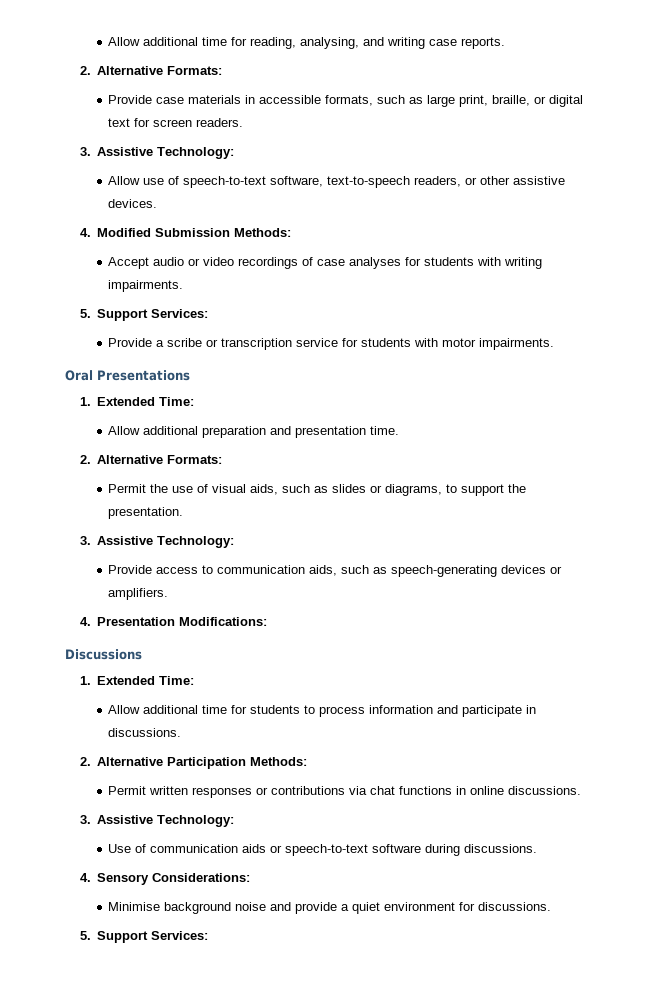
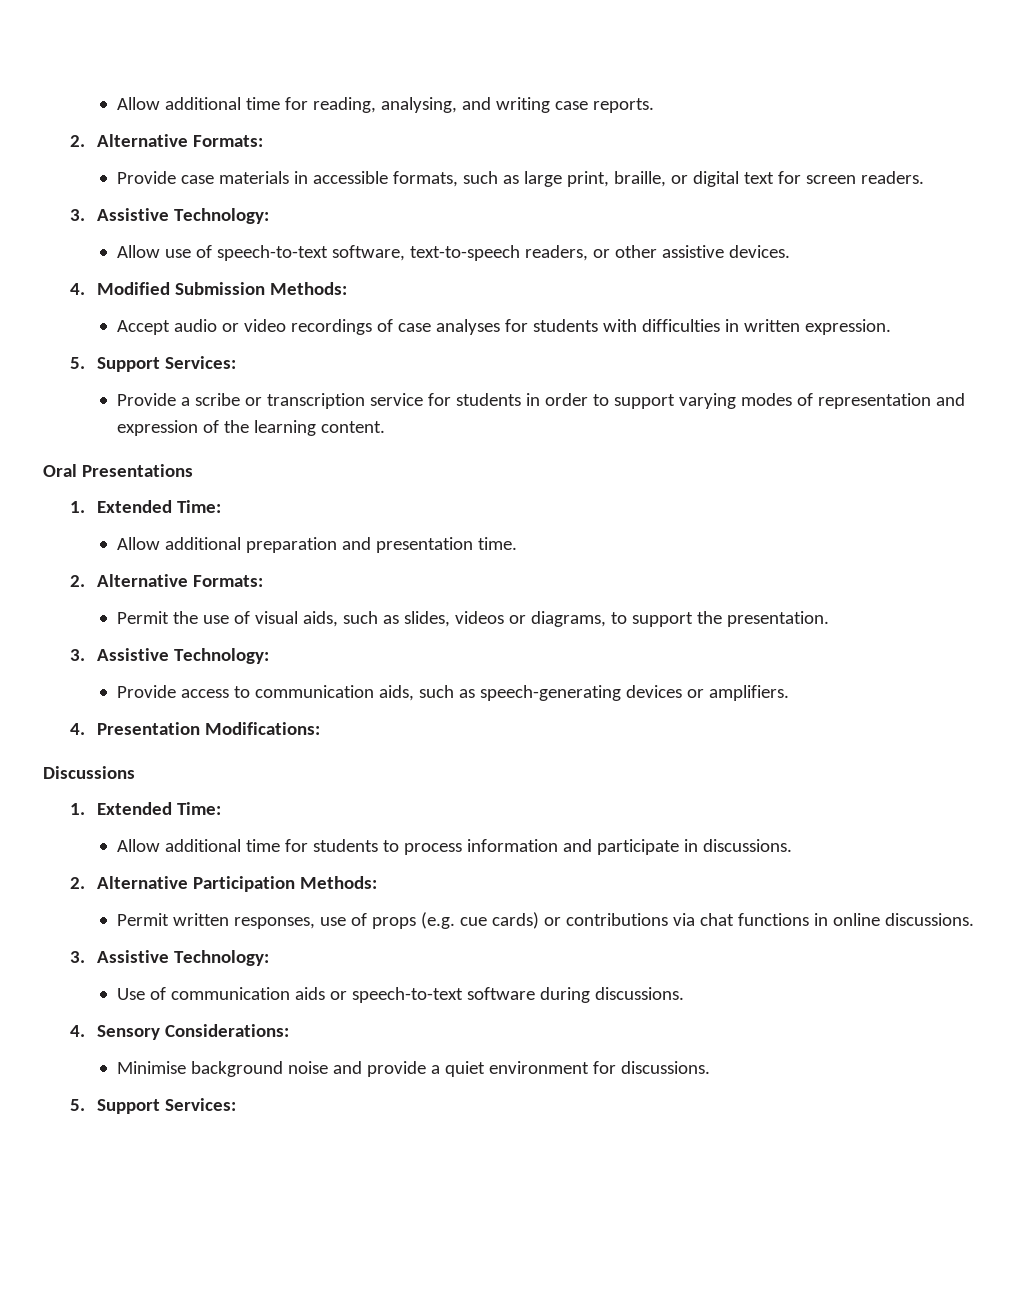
[504,257,543,269] [108,280,184,292] writing impairments. -> [641,319,891,335] difficulties in written expression.
[414,338,555,350] with motor impairments. -> [525,393,965,409] [117,420,386,436] in order to support varying modes of representation and expression of the learning content.
[332,484,367,493] slides -> [403,611,504,627] slides, videos
[192,787,253,798] responses -> [234,912,539,929] responses, use of props (e.g. cue cards)

